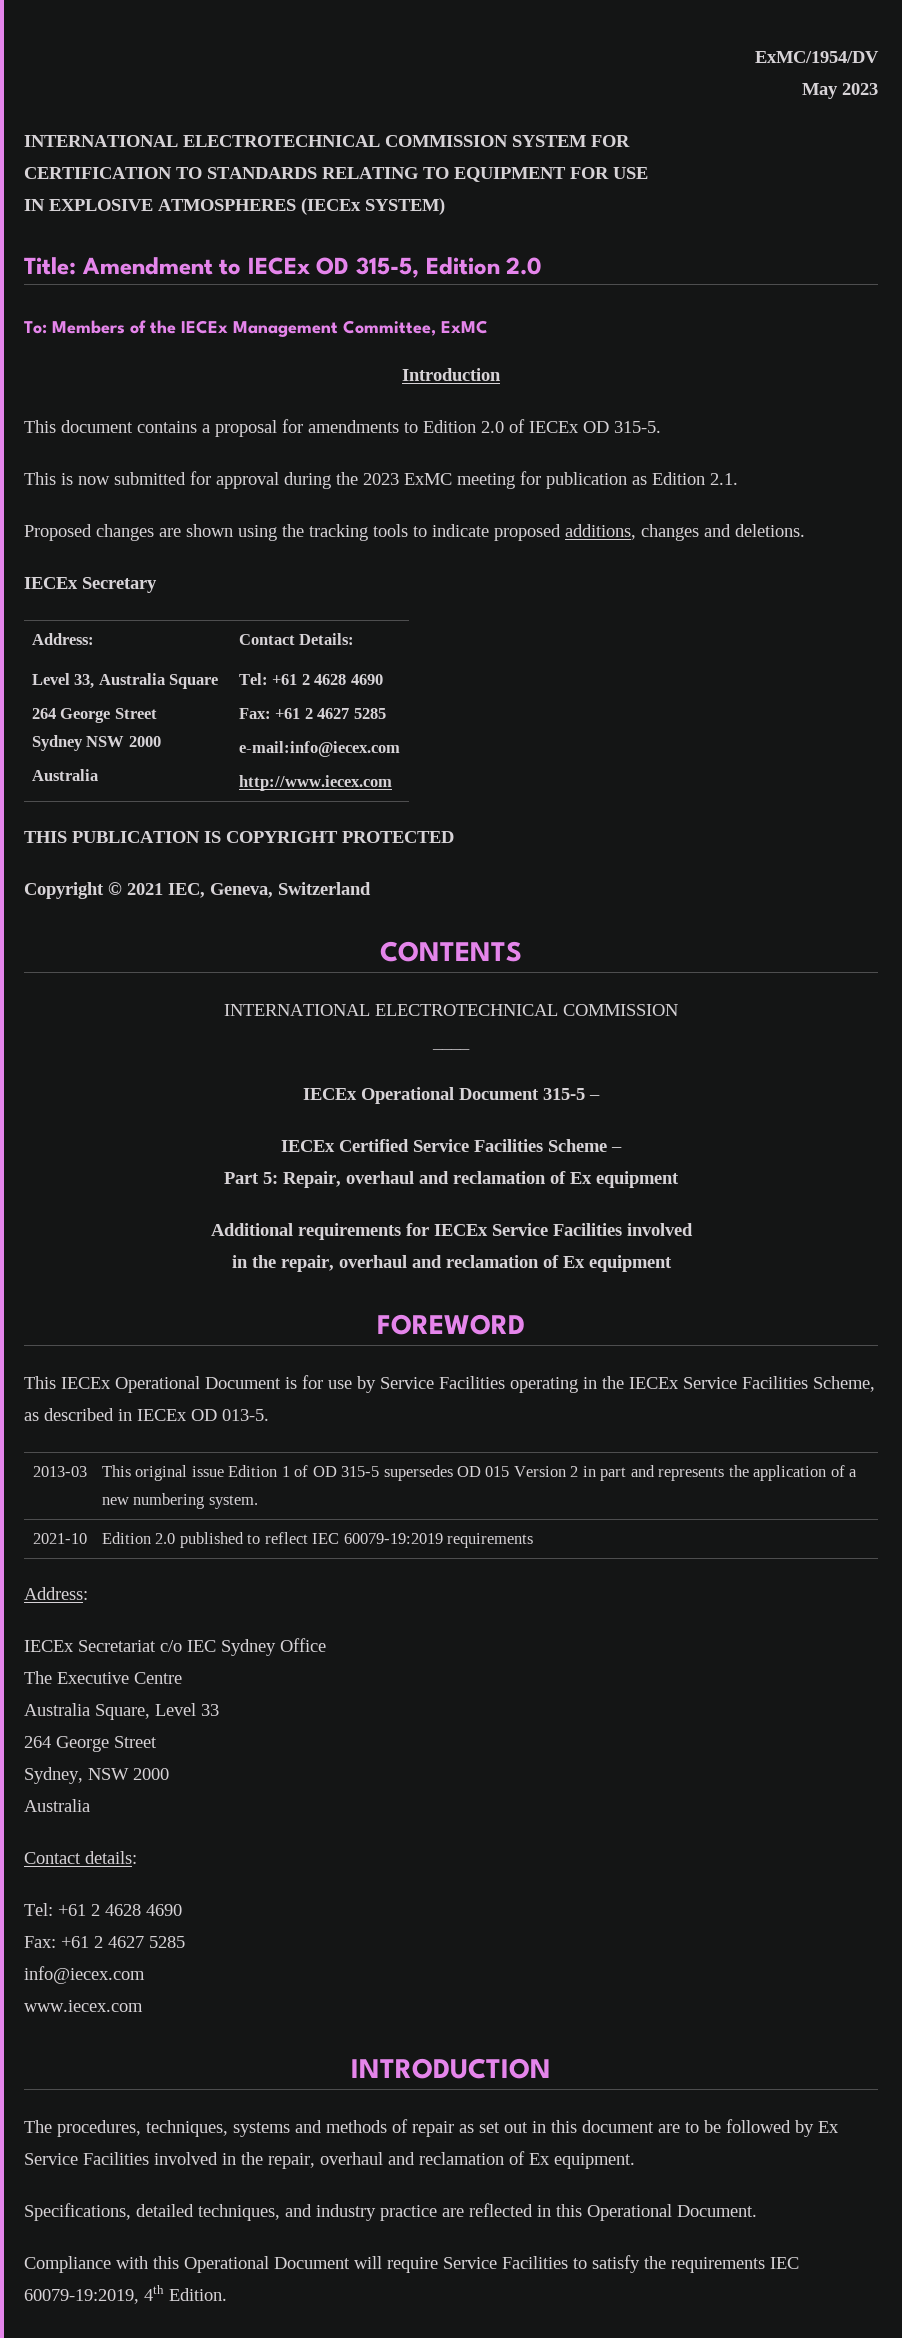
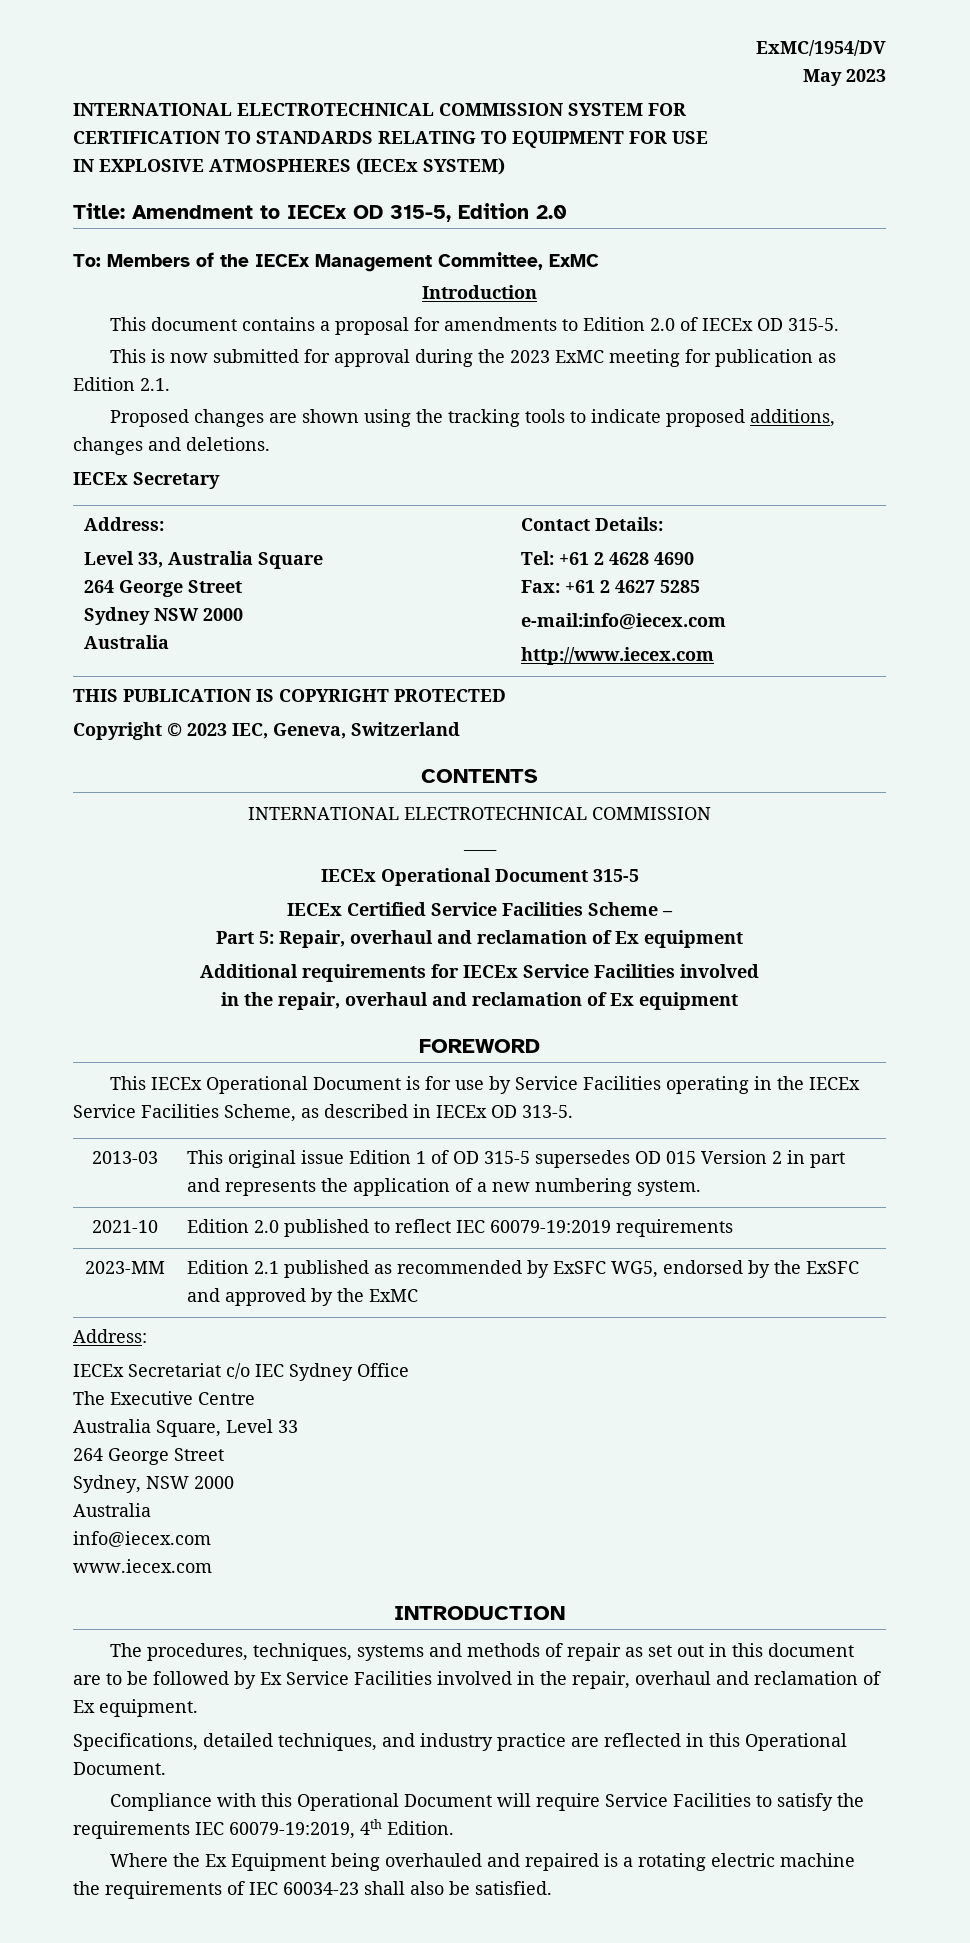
[127,883,163,895] 2021 -> [187,723,227,736] 2023
[589,1095,600,1100] – -> (639, 875) none
[222,1409,269,1421] 013-5. -> [522,1105,573,1118] 313-5.
(534, 1540) none -> [85,1261,165,1274] [187,1260,860,1278] [187,1288,419,1306] // 2023-MM | Edition 2.1 published as recommended by ExSFC WG5, endorsed by the ExSFC and approved by the ExMC
[24,1851,137,1864] [24,1903,182,1916] [24,1936,185,1948] // Contact details: // Tel: +61 2 4628 4690 // Fax: +61 2 4627 5285 -> (151, 1510) none
(227, 2294) none -> [109,1853,855,1871] [73,1881,552,1899] // Where the Ex Equipment being overhauled and repaired is a rotating electric machine the requirements of IEC 60034-23 shall also be satisfied.

